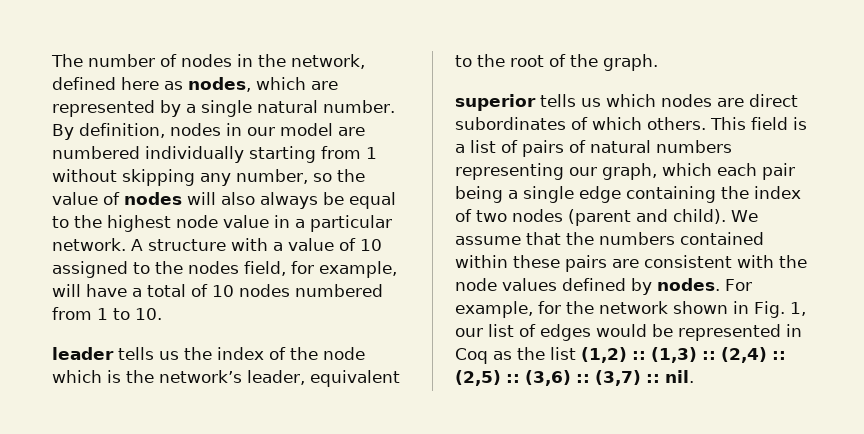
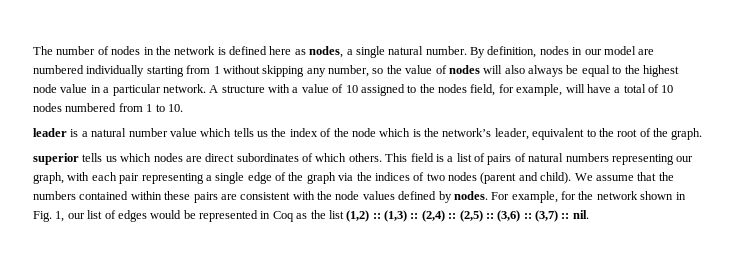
[291,54,365,69] network, -> [174,46,226,55] network is
[256,77,338,90] [52,100,181,117] which are represented by -> (344, 52) none
(114, 353) none -> [70,128,232,137] is a natural number value which
[662,163,712,176] which -> [67,172,90,181] with
[455,186,503,203] being -> [141,173,204,184] representing
[626,186,801,203] containing the index -> [275,172,410,184] of the graph via the indices

